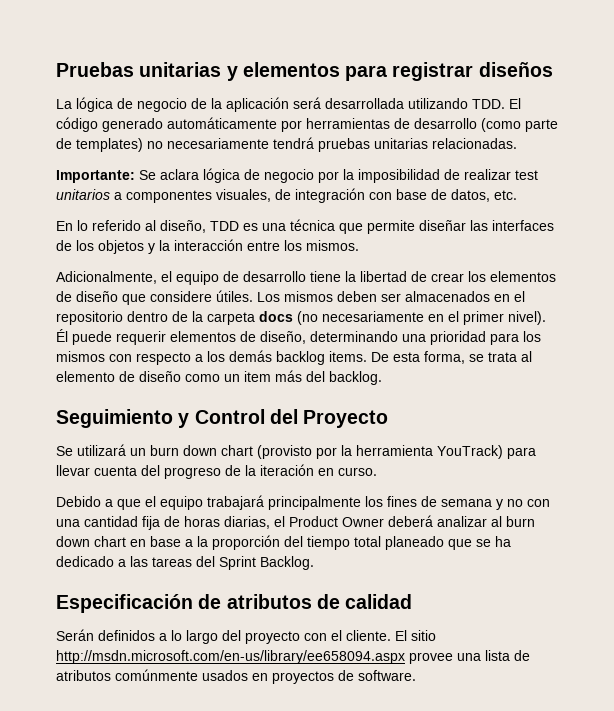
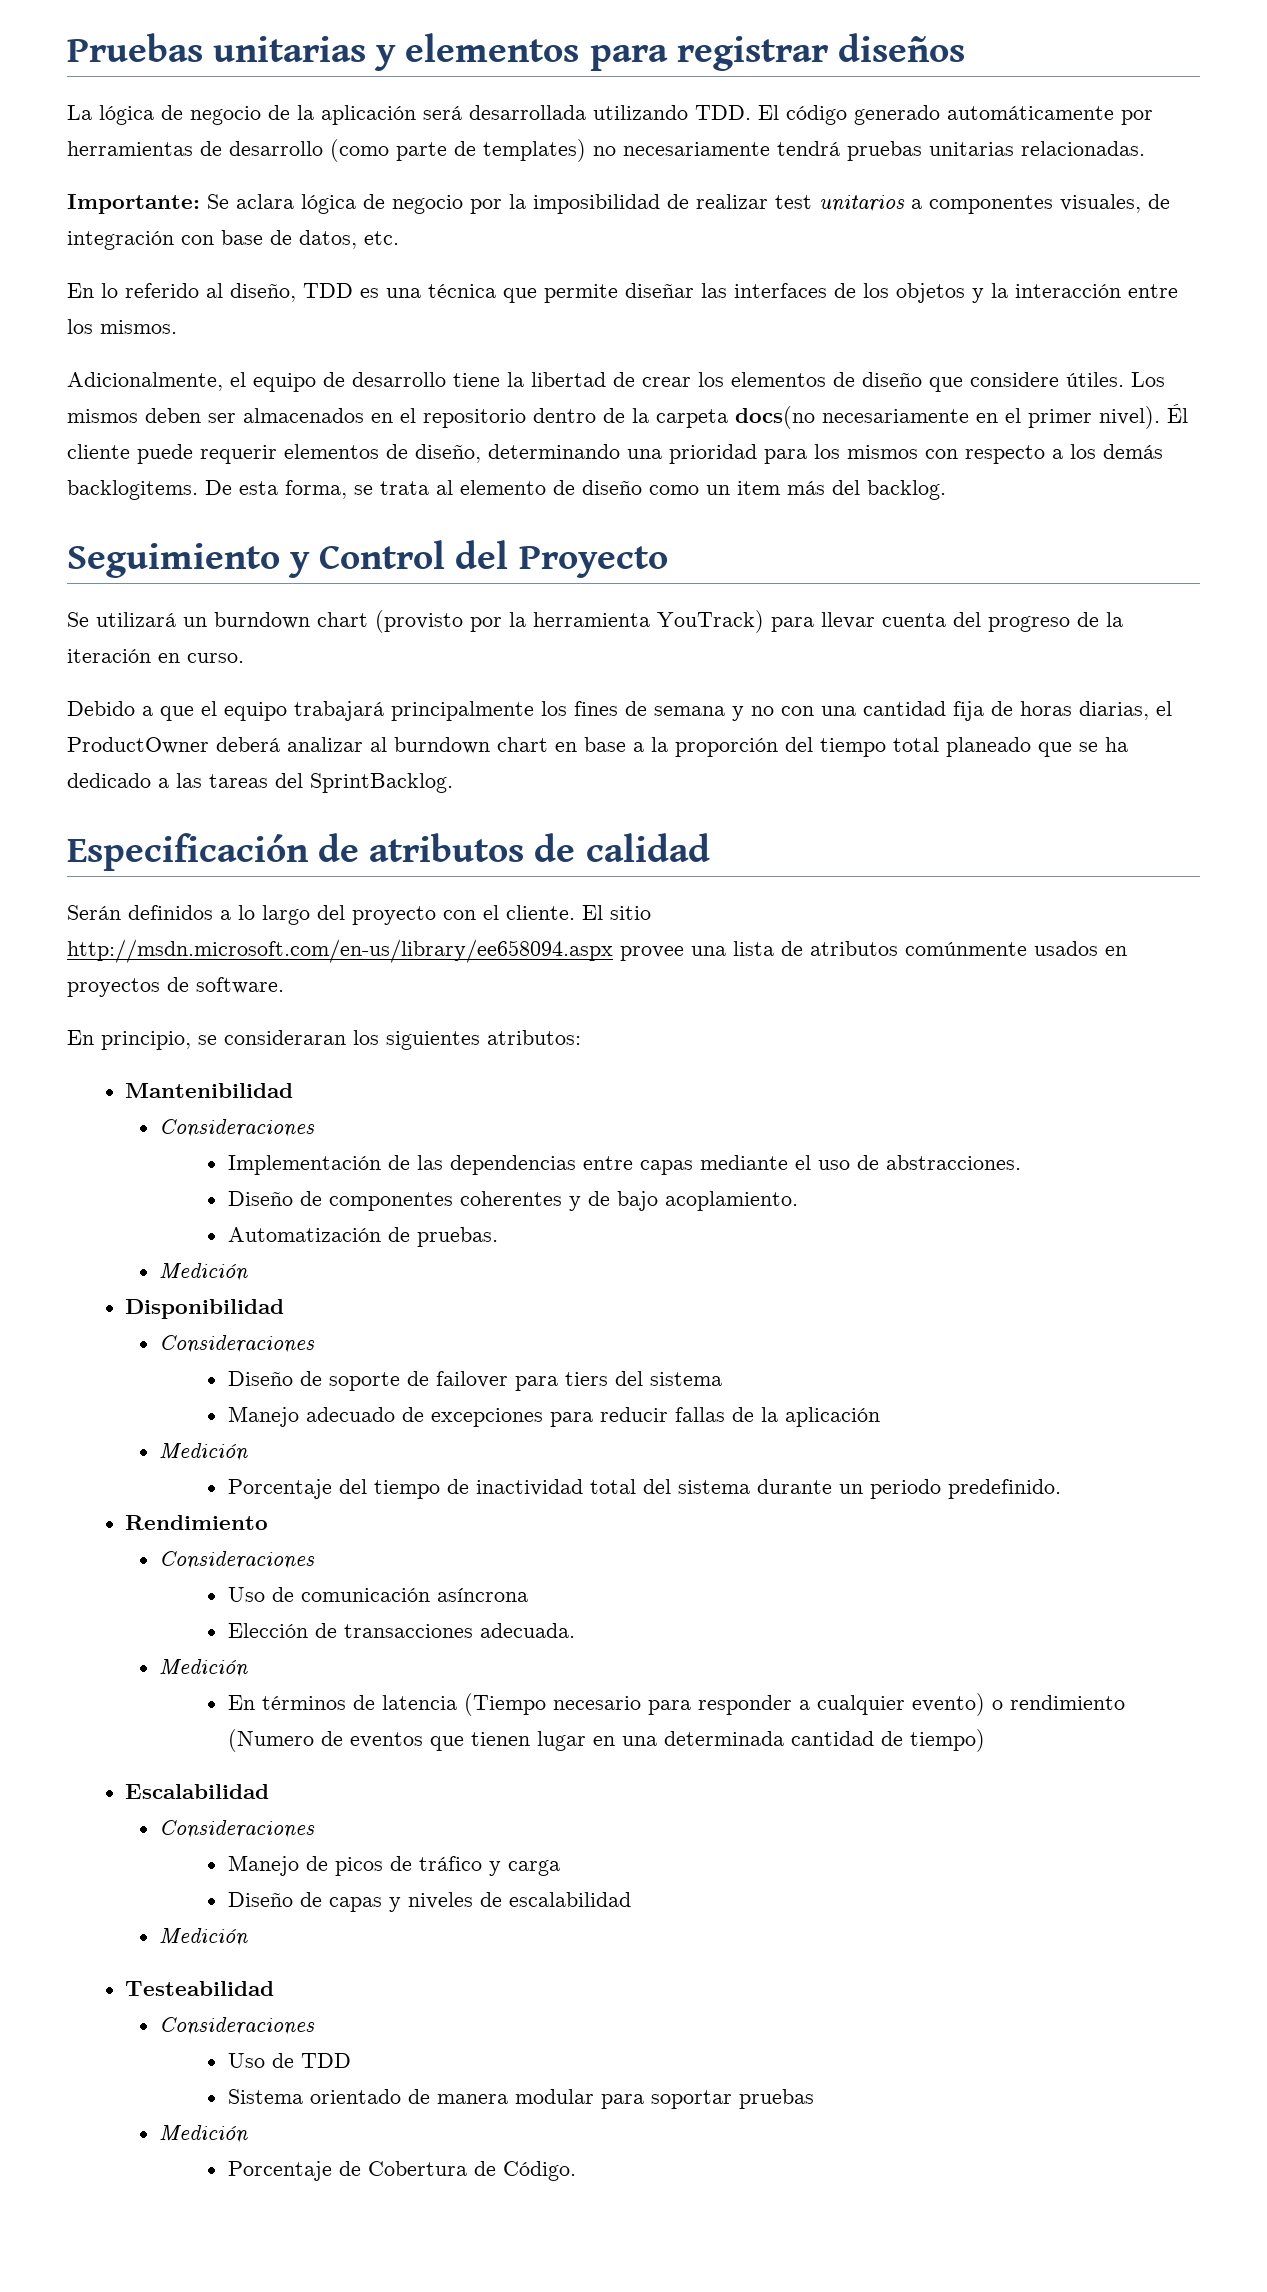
[259,311,318,325] docs (no -> [735,406,815,429] docs(no
(68, 335) none -> [67,444,130,459] cliente
[276,351,367,365] backlog items. -> [67,480,198,500] backlogitems.
[150,445,217,456] burn down -> [214,612,310,629] burndown
[289,516,384,527] Product Owner -> [67,737,209,754] ProductOwner
[506,516,535,527] [56,536,90,547] burn down -> [394,737,490,754] burndown
[219,556,314,570] Sprint Backlog. -> [310,773,453,793] SprintBacklog.
(416, 675) none -> [67,1030,581,1050] [124,1083,293,1098] [159,1119,316,1137] [227,1155,1021,1175] [227,1191,798,1211] [227,1227,498,1247] [159,1263,249,1281] [124,1299,284,1319] [159,1335,316,1353] [227,1371,722,1391] [227,1406,880,1427] [159,1443,249,1461] [227,1479,1061,1499] [124,1515,268,1530] [159,1551,316,1569] [227,1587,528,1602] [227,1623,575,1638] [159,1659,249,1677] [227,1693,1125,1716] [227,1729,985,1752] [124,1784,269,1799] [159,1820,316,1838] [227,1855,560,1876] [227,1892,631,1912] [159,1928,249,1946] [124,1981,274,1996] [159,2017,316,2035] [227,2053,351,2068] [227,2089,814,2109] [159,2125,249,2143] [227,2161,576,2181] // En principio, se consideraran los siguientes atributos: // Mantenibilidad // Consideraciones // Implementación de las dependencias entre capas mediante el uso de abstracciones. // Diseño de componentes coherentes y de bajo acoplamiento. // Automatización de pruebas. // Medición // Disponibilidad // Consideraciones // Diseño de soporte de failover para tiers del sistema // Manejo adecuado de excepciones para reducir fallas de la aplicación // Medición // Porcentaje del tiempo de inactividad total del sistema durante un periodo predefinido. // Rendimiento // Consideraciones // Uso de comunicación asíncrona // Elección de transacciones adecuada. // Medición // En términos de latencia (Tiempo necesario para responder a cualquier evento) o rendimiento (Numero de eventos que tienen lugar en una determinada cantidad de tiempo) // Escalabilidad // Consideraciones // Manejo de picos de tráfico y carga // Diseño de capas y niveles de escalabilidad // Medición // Testeabilidad // Consideraciones // Uso de TDD // Sistema orientado de manera modular para soportar pruebas // Medición // Porcentaje de Cobertura de Código.

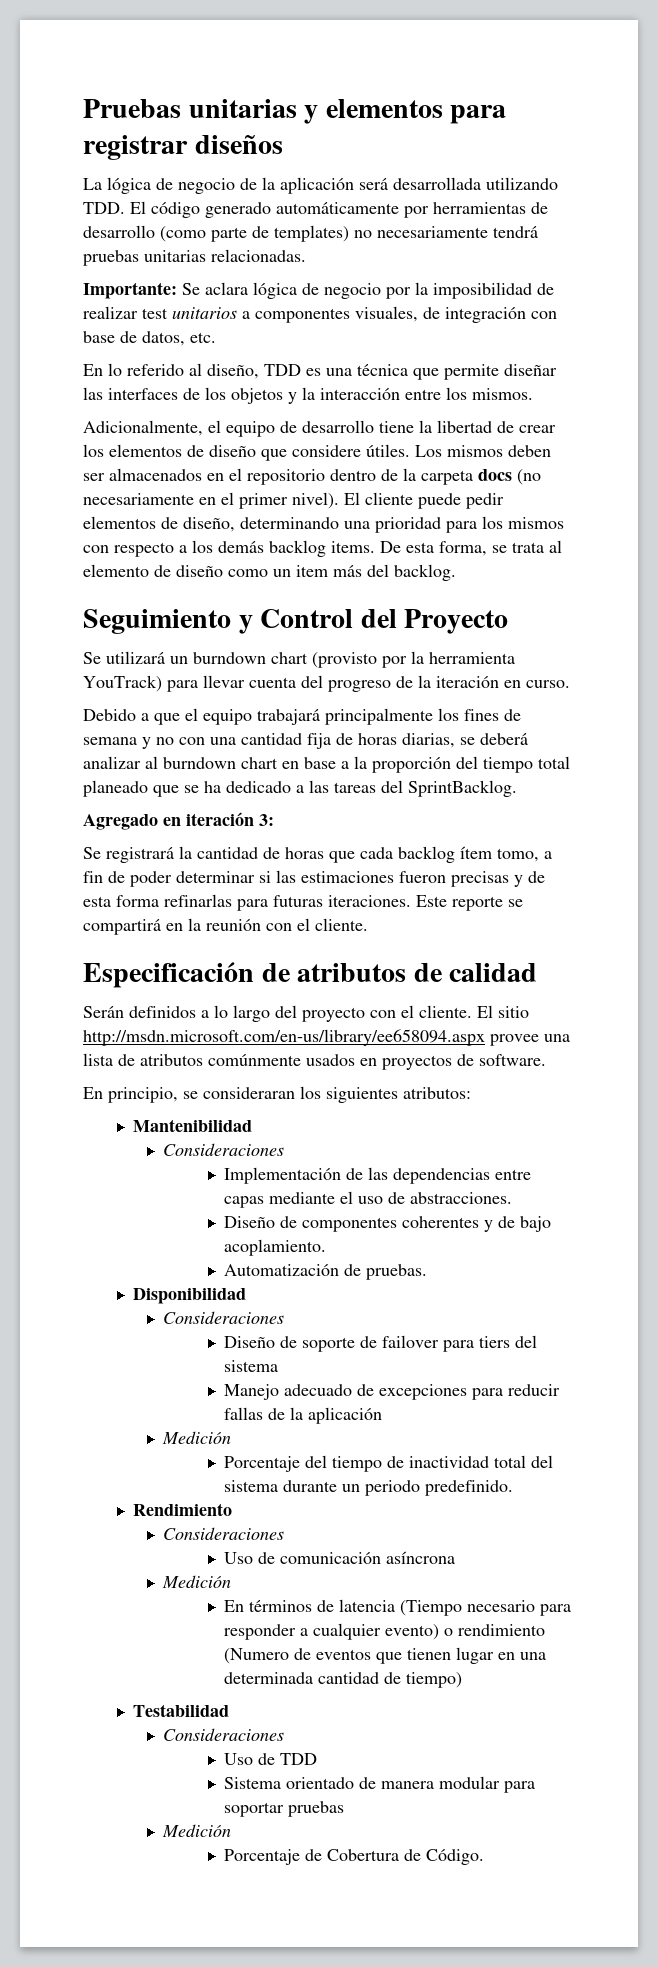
[735,406,815,429] docs(no -> [478,469,541,485] docs (no
[1167,404,1188,423] Él -> [344,492,360,505] El
[200,445,277,464] requerir -> [466,493,504,509] pedir
[67,480,198,500] backlogitems. -> [269,540,375,557] backlog items.
[1156,701,1172,716] [67,737,209,754] el ProductOwner -> [460,737,475,745] se
(453, 783) none -> [83,812,274,830] [83,846,552,863] [83,870,545,887] [83,894,523,911] [83,918,368,935] // Agregado en iteración 3: // Se registrará la cantidad de horas que cada backlog ítem tomo, a fin de poder determinar si las estimaciones fueron precisas y de esta forma refinarlas para futuras iteraciones. Este reporte se compartirá en la reunión con el cliente.
[159,1263,249,1281] // Medición -> (427, 1272) none
[227,1623,575,1638] // Elección de transacciones adecuada. -> (455, 1557) none
[124,1784,269,1799] [159,1820,316,1838] [227,1855,560,1876] [227,1892,631,1912] [159,1928,249,1946] [124,1981,274,1996] Escalabilidad // Consideraciones // Manejo de picos de tráfico y carga // Diseño de capas y niveles de escalabilidad // Medición // Testeabilidad -> [133,1704,230,1717] Testabilidad

